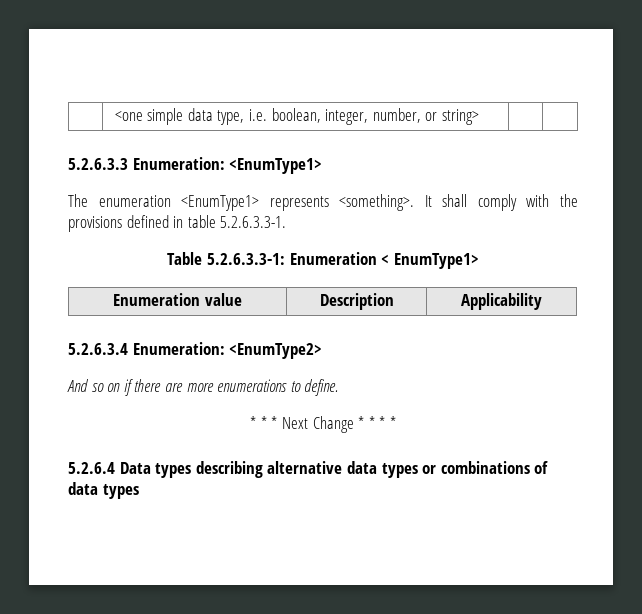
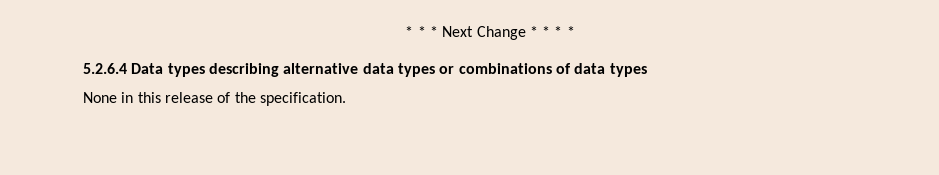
[114,108,479,125] [68,157,323,174] [68,194,578,211] [68,215,287,232] [167,252,479,269] [113,293,242,306] [319,293,394,310] [461,293,542,310] [68,342,323,359] [67,379,339,396] | <one simple data type, i.e. boolean, integer, number, or string> | | // 5.2.6.3.3 Enumeration: <EnumType1> // The enumeration <EnumType1> represents <something>. It shall comply with the provisions defined in table 5.2.6.3.3-1. // Table 5.2.6.3.3-1: Enumeration < EnumType1> // Enumeration value | Description | Applicability // 5.2.6.3.4 Enumeration: <EnumType2> // And so on if there are more enumerations to define. // -> (405, 31) none
(139, 491) none -> [83,92,346,106] // None in this release of the specification.

